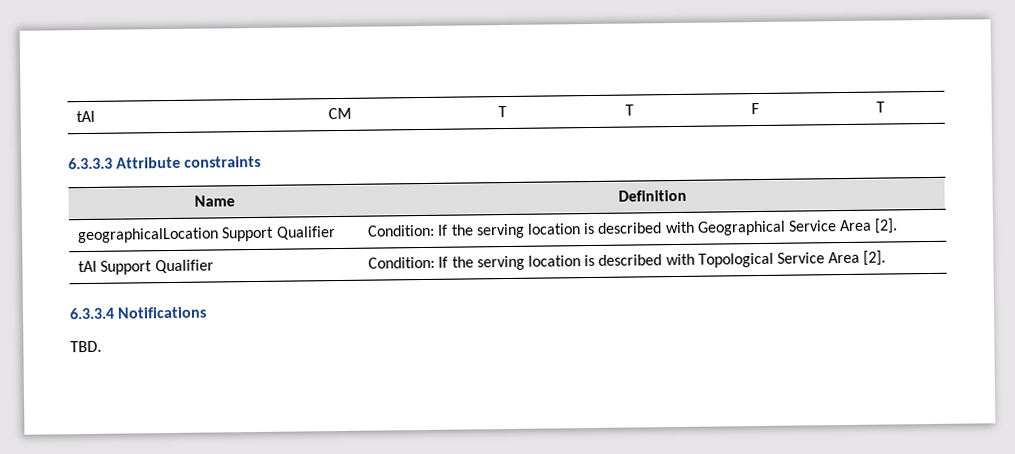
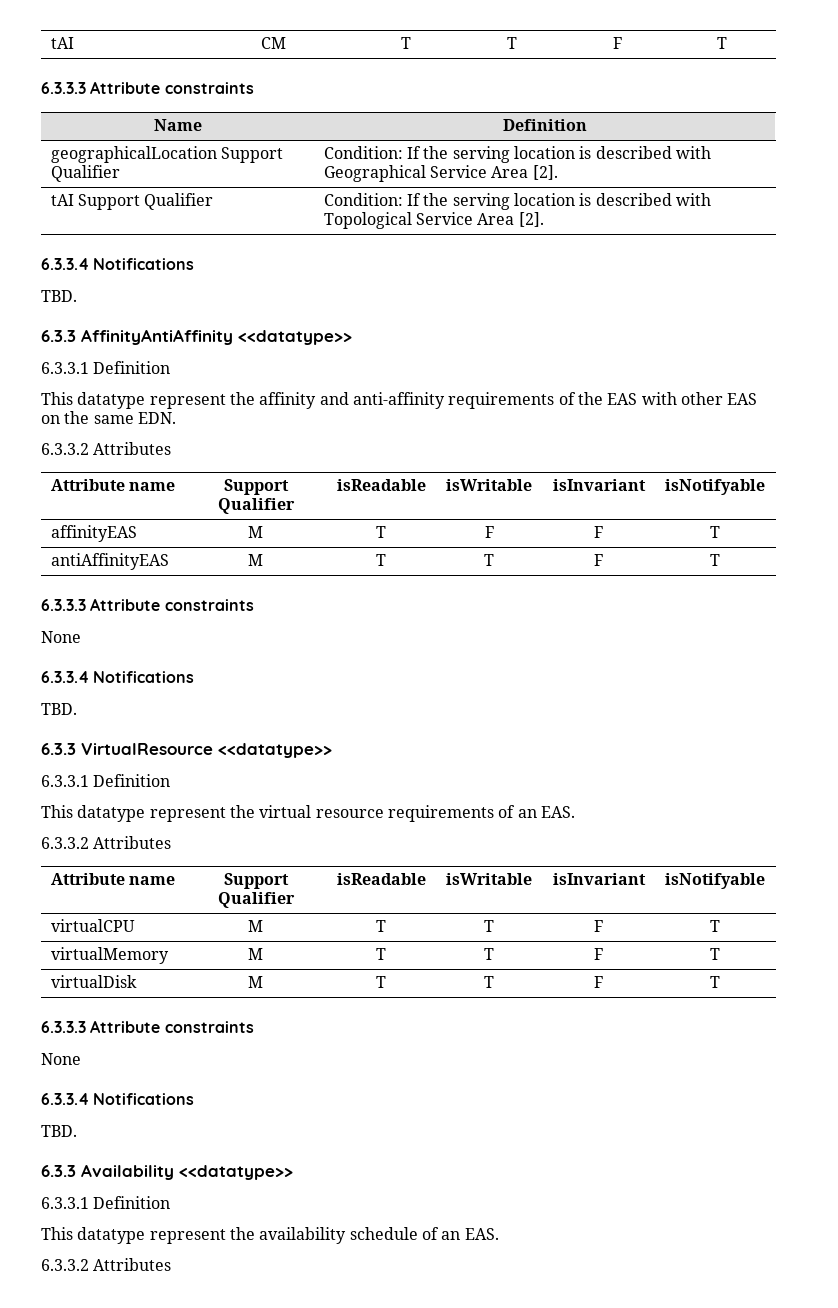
(102, 346) none -> [41,329,352,345] [41,361,171,374] [41,392,758,409] [41,411,176,424] [41,442,172,455] [50,479,176,491] [223,479,289,495] [217,498,295,514] [336,479,426,491] [446,479,532,491] [552,479,646,491] [665,479,765,495] [50,525,137,542] [248,526,263,538] [376,526,386,538] [484,526,494,538] [594,526,603,538] [710,526,720,538] [50,553,169,570] [248,554,263,566] [376,554,386,566] [484,554,494,566] [594,554,603,566] [710,554,720,566] [41,598,254,611] [41,631,81,643] [41,671,195,683] [41,703,77,715] [41,743,332,758] [41,774,171,787] [41,805,575,822] [41,836,172,849] [50,873,176,885] [223,873,289,889] [217,892,295,908] [336,873,426,885] [446,873,532,885] [552,873,646,885] [665,873,765,889] [50,919,135,932] [248,920,263,932] [376,920,386,932] [484,920,494,932] [594,920,603,932] [710,920,720,932] [50,947,169,964] [248,948,263,960] [376,948,386,960] [484,948,494,960] [594,948,603,960] [710,948,720,960] [50,975,137,988] [248,976,263,988] [376,976,386,988] [484,976,494,988] [594,976,603,988] [710,976,720,988] [41,1020,254,1033] [41,1053,81,1065] [41,1093,195,1105] [41,1125,77,1137] [41,1164,293,1180] [41,1196,171,1209] [41,1227,499,1244] [41,1258,172,1271] // 6.3.3 AffinityAntiAffinity <<datatype>> // 6.3.3.1 Definition // This datatype represent the affinity and anti-affinity requirements of the EAS with other EAS on the same EDN. // 6.3.3.2 Attributes // Attribute name | Support Qualifier | isReadable | isWritable | isInvariant | isNotifyable // affinityEAS | M | T | F | F | T // antiAffinityEAS | M | T | T | F | T // 6.3.3.3 Attribute constraints // None // 6.3.3.4 Notifications // TBD. // 6.3.3 VirtualResource <<datatype>> // 6.3.3.1 Definition // This datatype represent the virtual resource requirements of an EAS. // 6.3.3.2 Attributes // Attribute name | Support Qualifier | isReadable | isWritable | isInvariant | isNotifyable // virtualCPU | M | T | T | F | T // virtualMemory | M | T | T | F | T // virtualDisk | M | T | T | F | T // 6.3.3.3 Attribute constraints // None // 6.3.3.4 Notifications // TBD. // 6.3.3 Availability <<datatype>> // 6.3.3.1 Definition // This datatype represent the availability schedule of an EAS. // 6.3.3.2 Attributes

